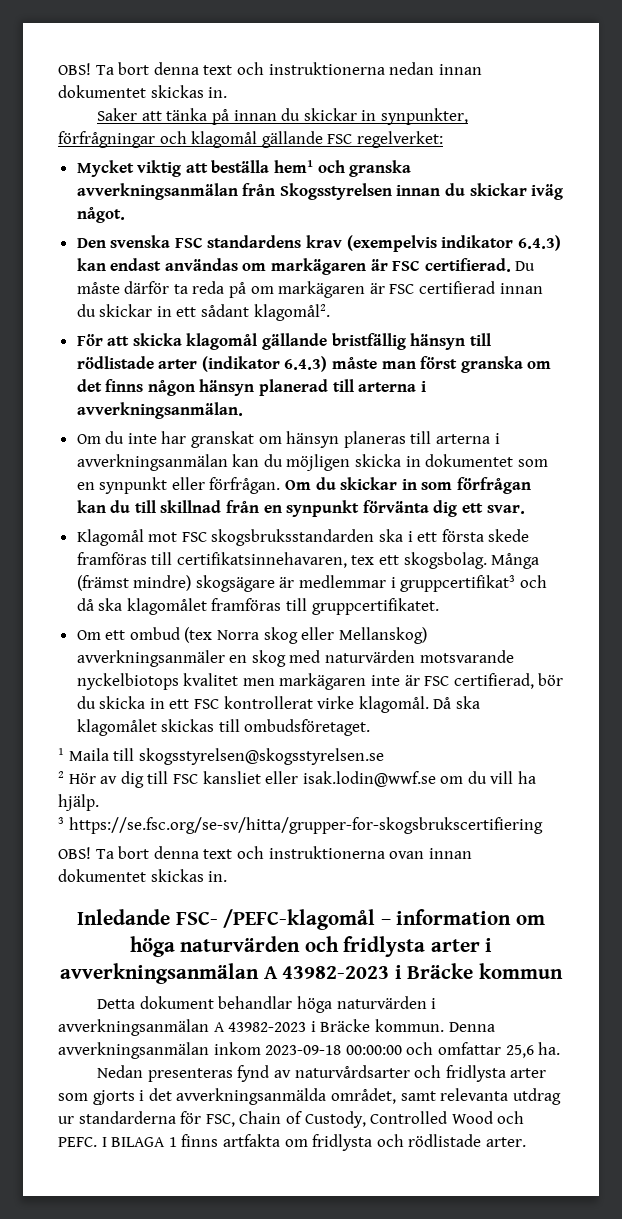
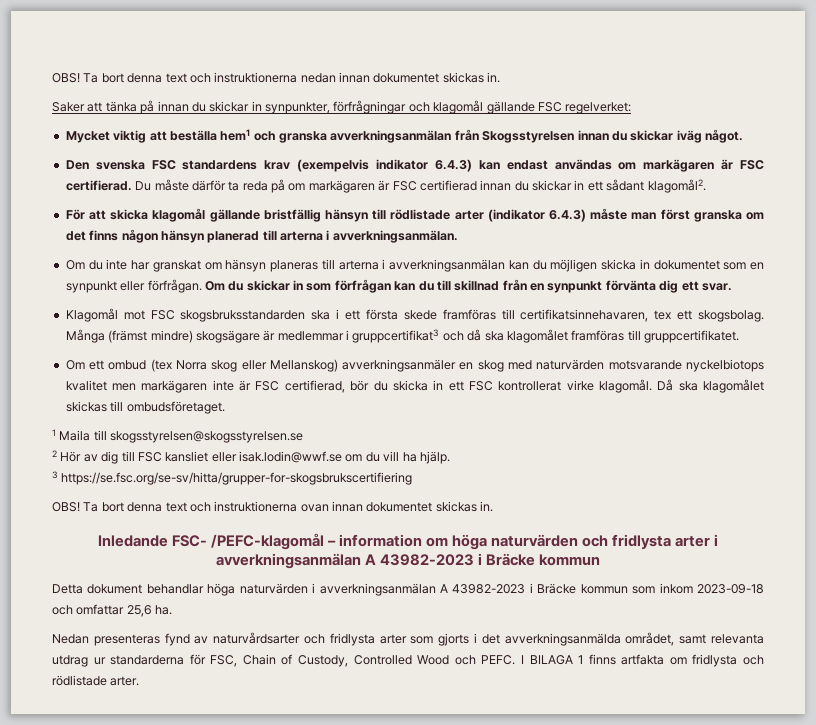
[374,1019,495,1032] [58,1042,209,1059] kommun. Denna avverkningsanmälan -> [580,584,656,594] kommun som
[345,1045,402,1055] 00:00:00 -> (765, 589) none

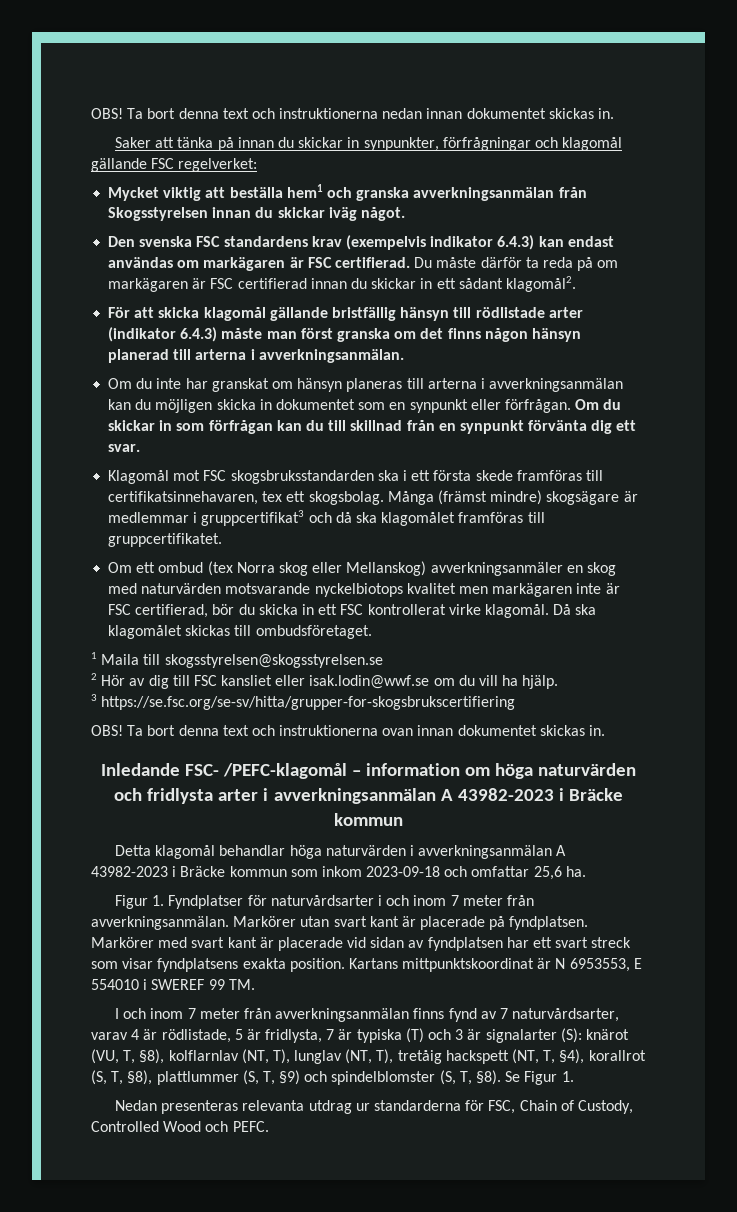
[87,584,143,594] dokument -> [155,845,216,859] klagomål
[52,632,707,646] Nedan presenteras fynd av naturvårdsarter och fridlysta arter som gjorts i det avverkningsanmälda området, samt -> [115,895,534,909] [91,916,589,930] [91,937,632,951] [91,958,642,972] [91,979,255,990] [115,1008,620,1022] [91,1028,629,1043] [91,1049,646,1064] [91,1070,574,1085] [115,1100,239,1114] Figur 1. Fyndplatser för naturvårdsarter i och inom 7 meter från avverkningsanmälan. Markörer utan svart kant är placerade på fyndplatsen. Markörer med svart kant är placerade vid sidan av fyndplatsen har ett svart streck som visar fyndplatsens exakta position. Kartans mittpunktskoordinat är N 6953553, E 554010 i SWEREF 99 TM. // I och inom 7 meter från avverkningsanmälan finns fynd av 7 naturvårdsarter, varav 4 är rödlistade, 5 är fridlysta, 7 är typiska (T) och 3 är signalarter (S): knärot (VU, T, §8), kolflarnlav (NT, T), lunglav (NT, T), tretåig hackspett (NT, T, §4), korallrot (S, T, §8), plattlummer (S, T, §9) och spindelblomster (S, T, §8). Se Figur 1. // Nedan presenteras
[520,654,764,667] [52,675,140,686] I BILAGA 1 finns artfakta om fridlysta och rödlistade arter. -> (269, 1126) none

